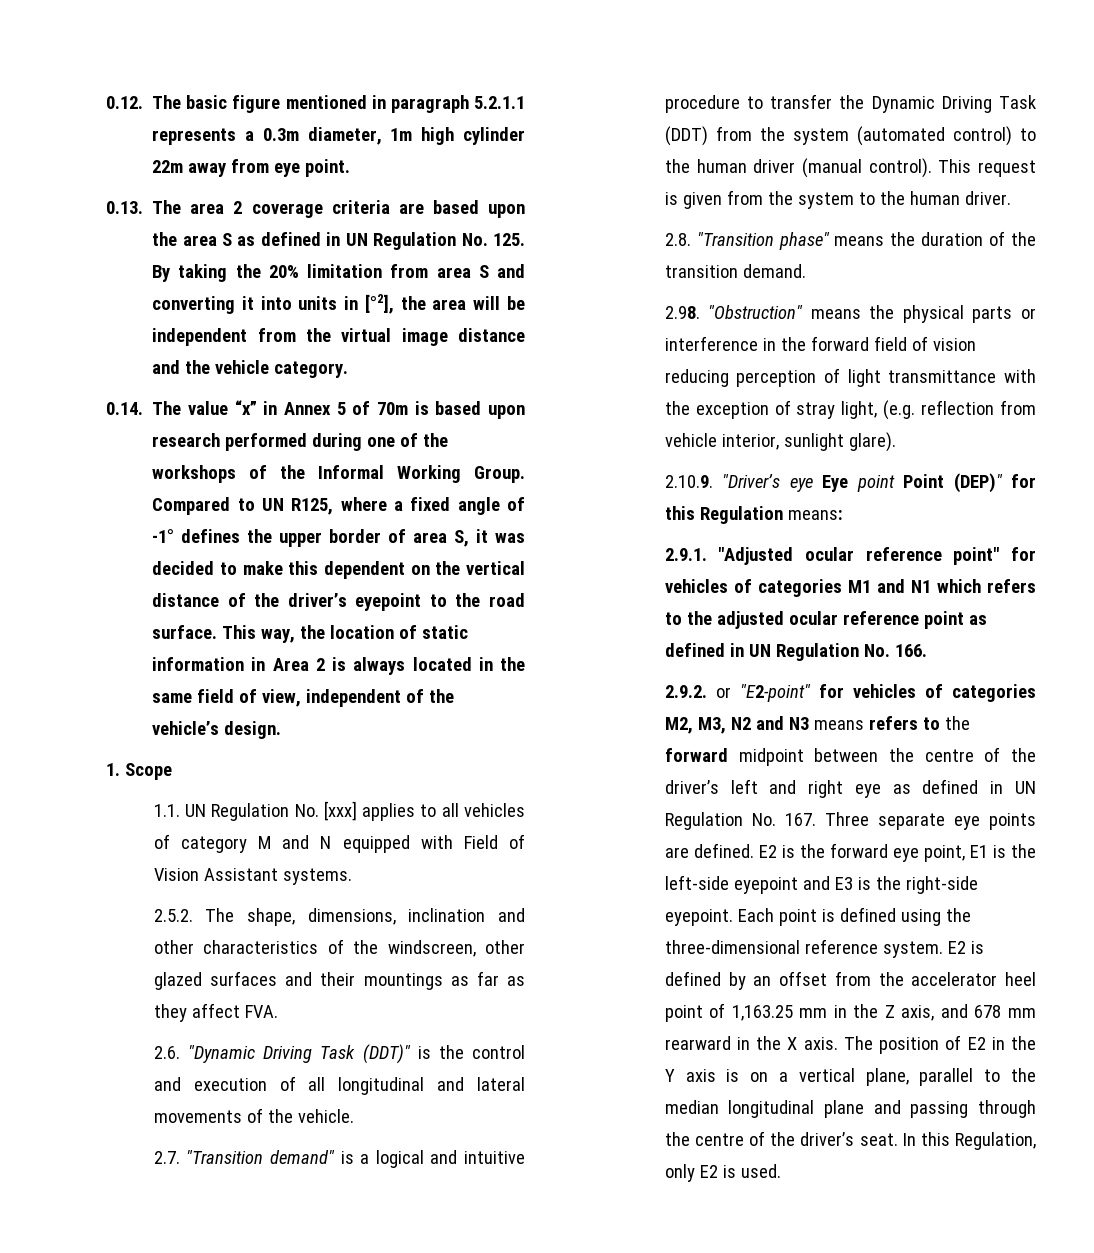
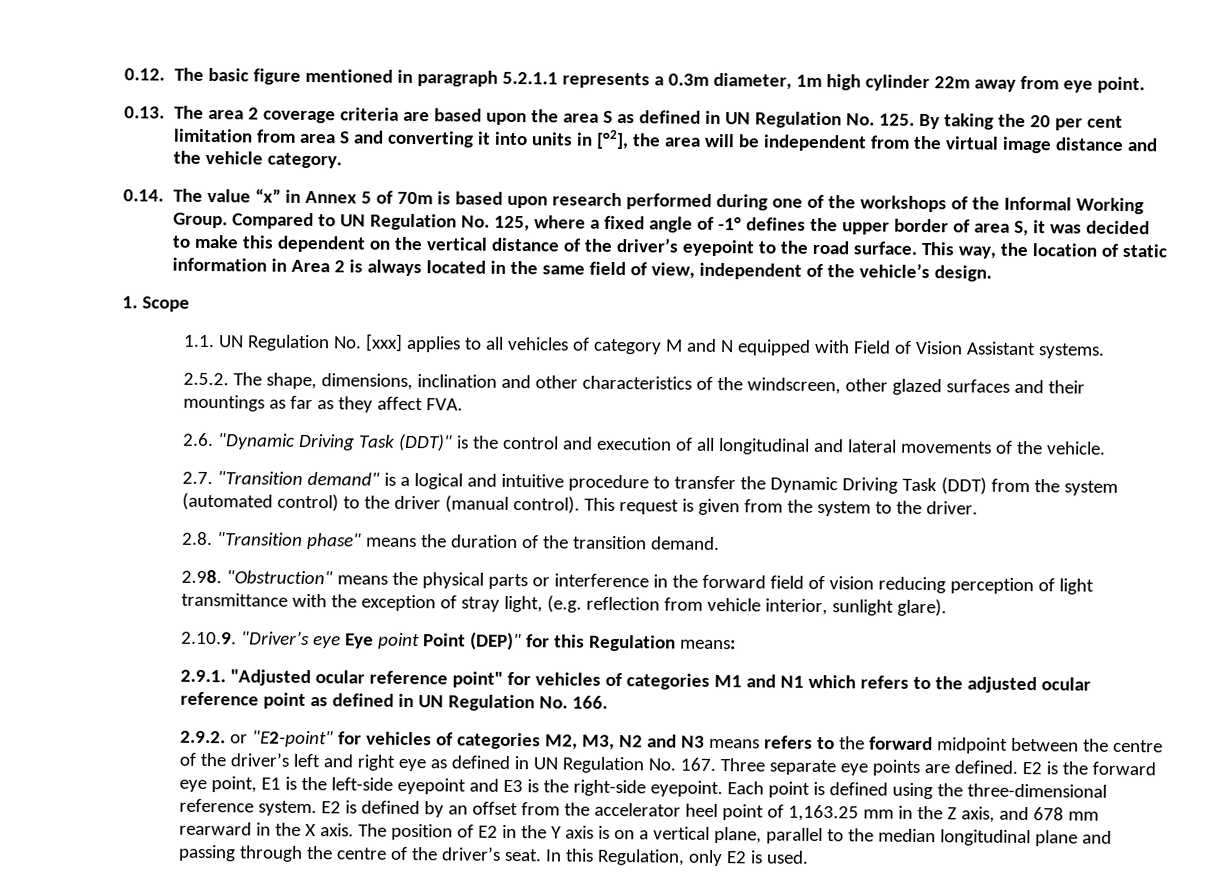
[268,265,299,278] 20% -> [1029,115,1123,131] 20 per cent
[291,498,334,515] R125, -> [369,213,530,232] Regulation No. 125,
[696,159,747,173] human -> (390, 502) none
[909,191,960,205] human -> (922, 507) none

